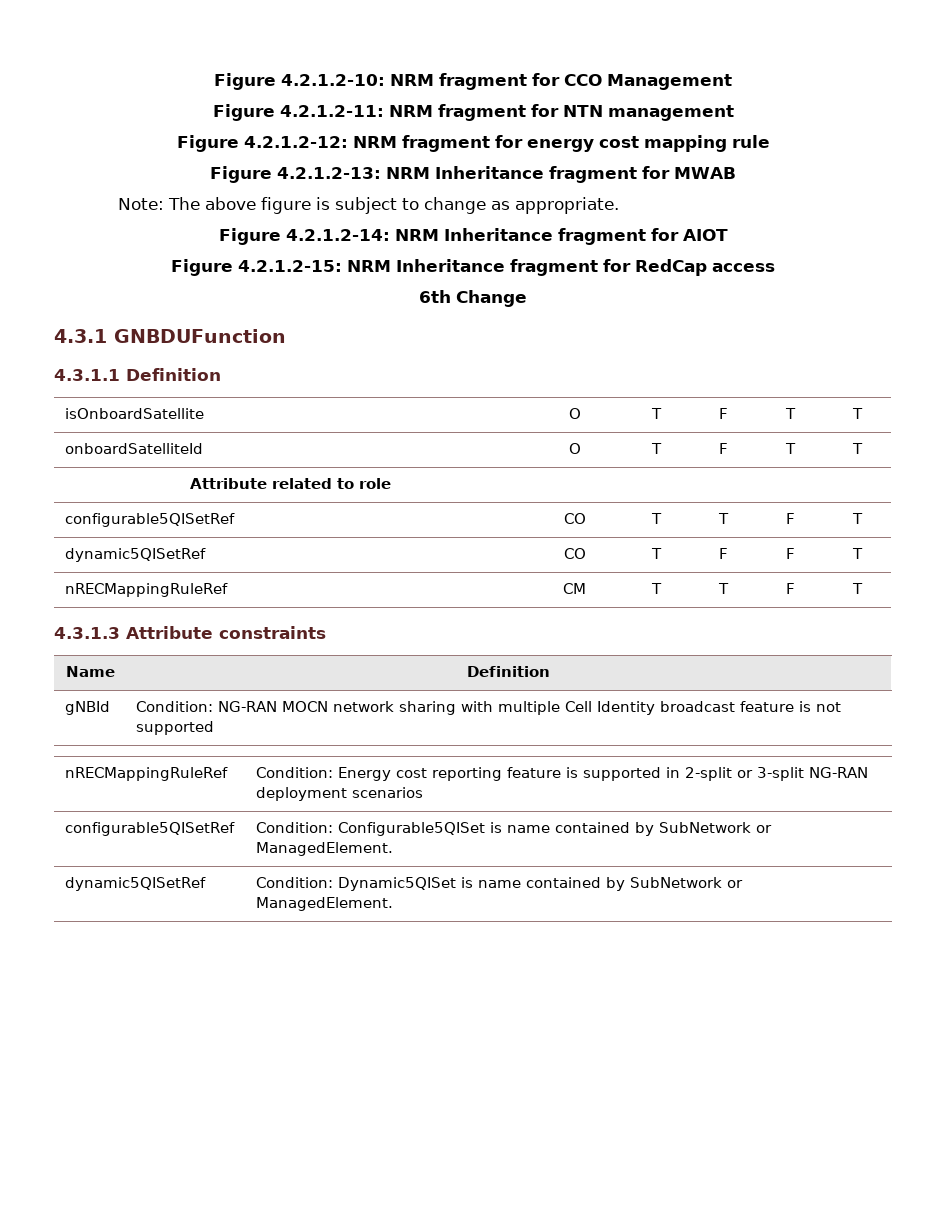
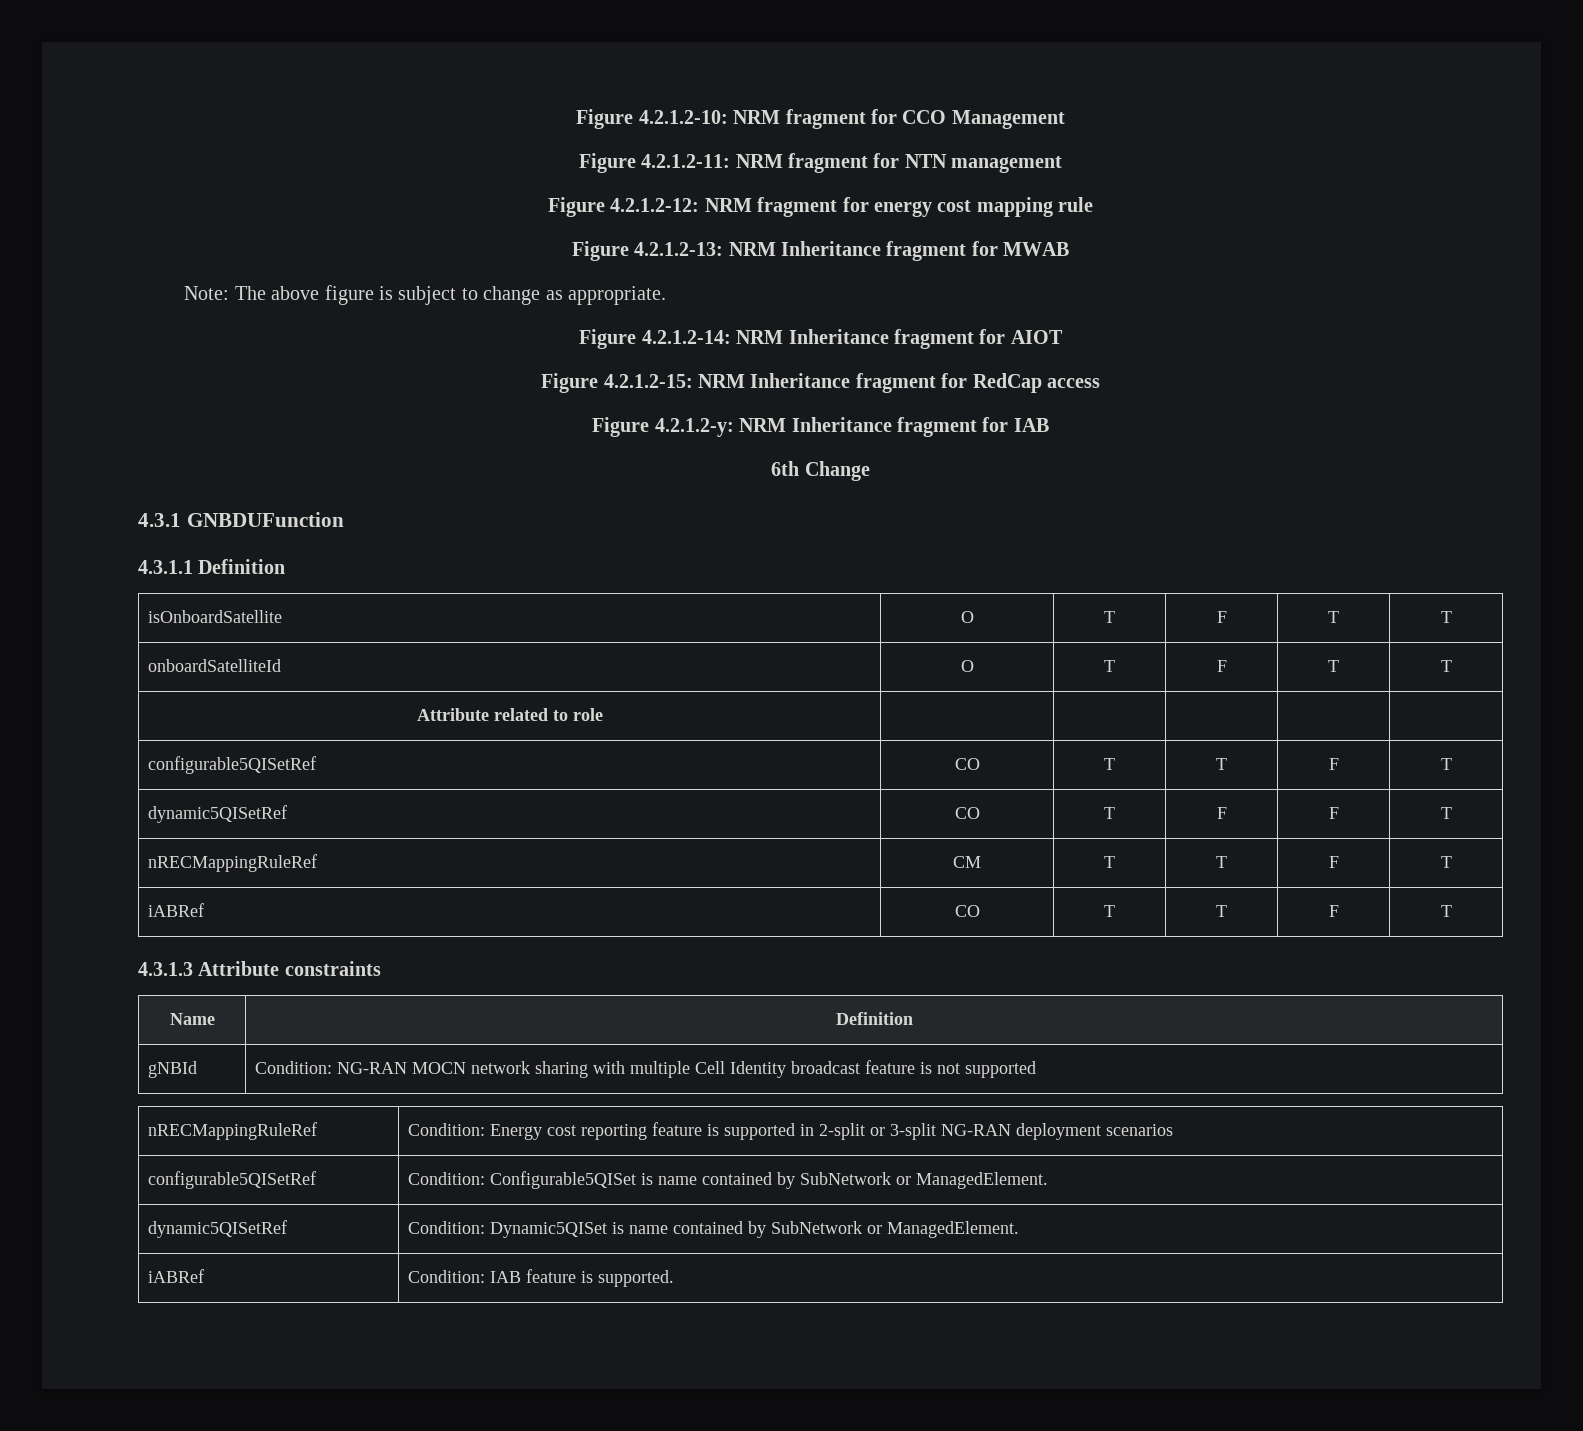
(775, 267) none -> [592,417,1049,437] // Figure 4.2.1.2-y: NRM Inheritance fragment for IAB
(863, 588) none -> [147,903,204,917] [954,905,980,917] [1104,905,1115,917] [1216,905,1227,917] [1328,905,1339,917] [1440,905,1452,917] // iABRef | CO | T | T | F | T
(393, 904) none -> [147,1269,204,1283] [407,1269,674,1287] // iABRef | Condition: IAB feature is supported.

